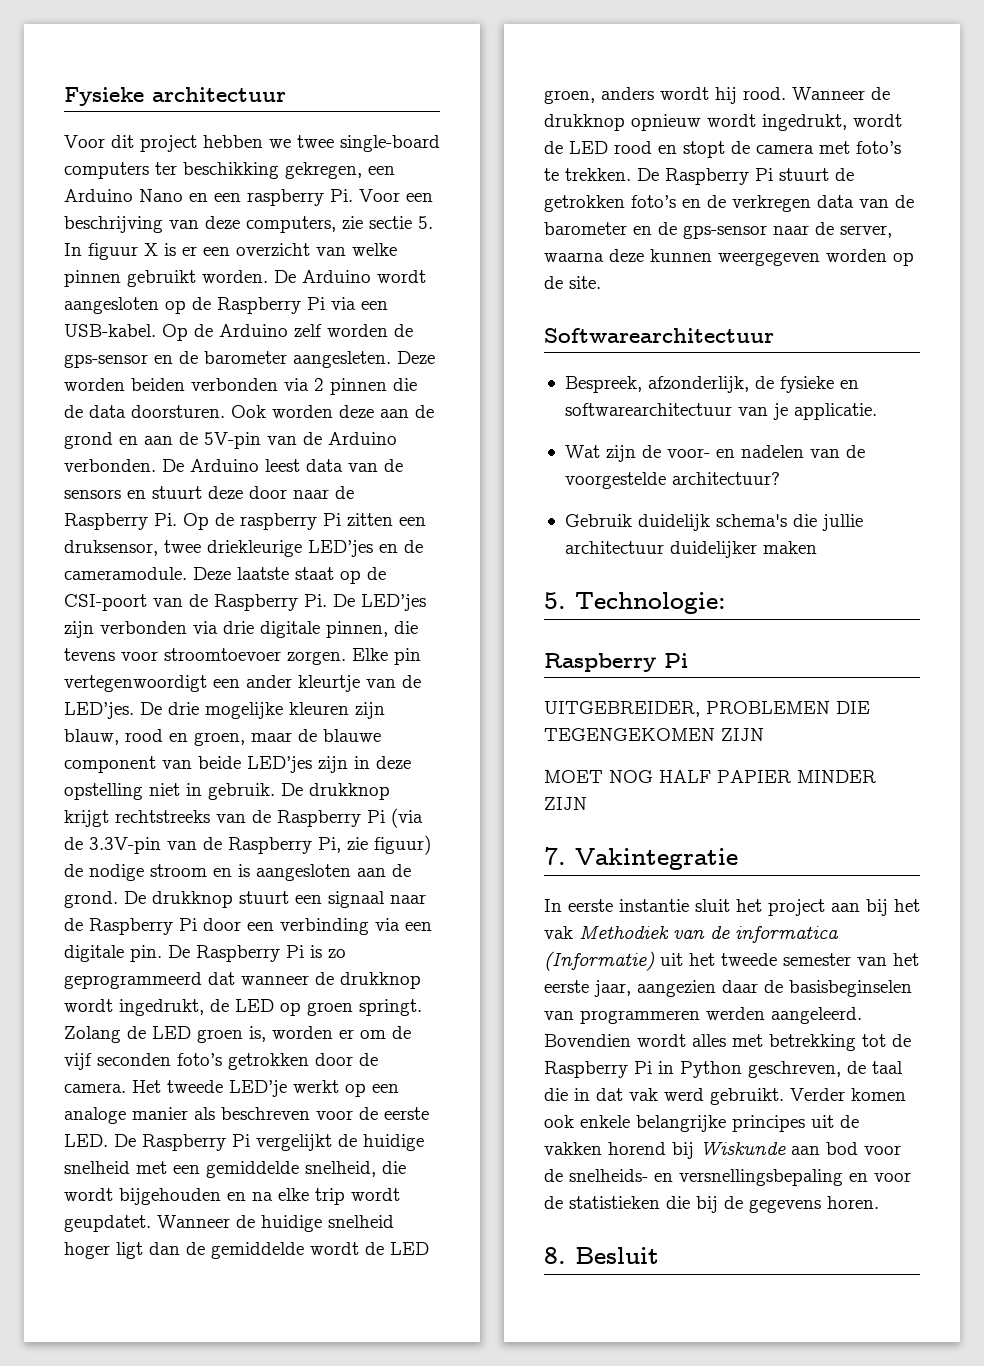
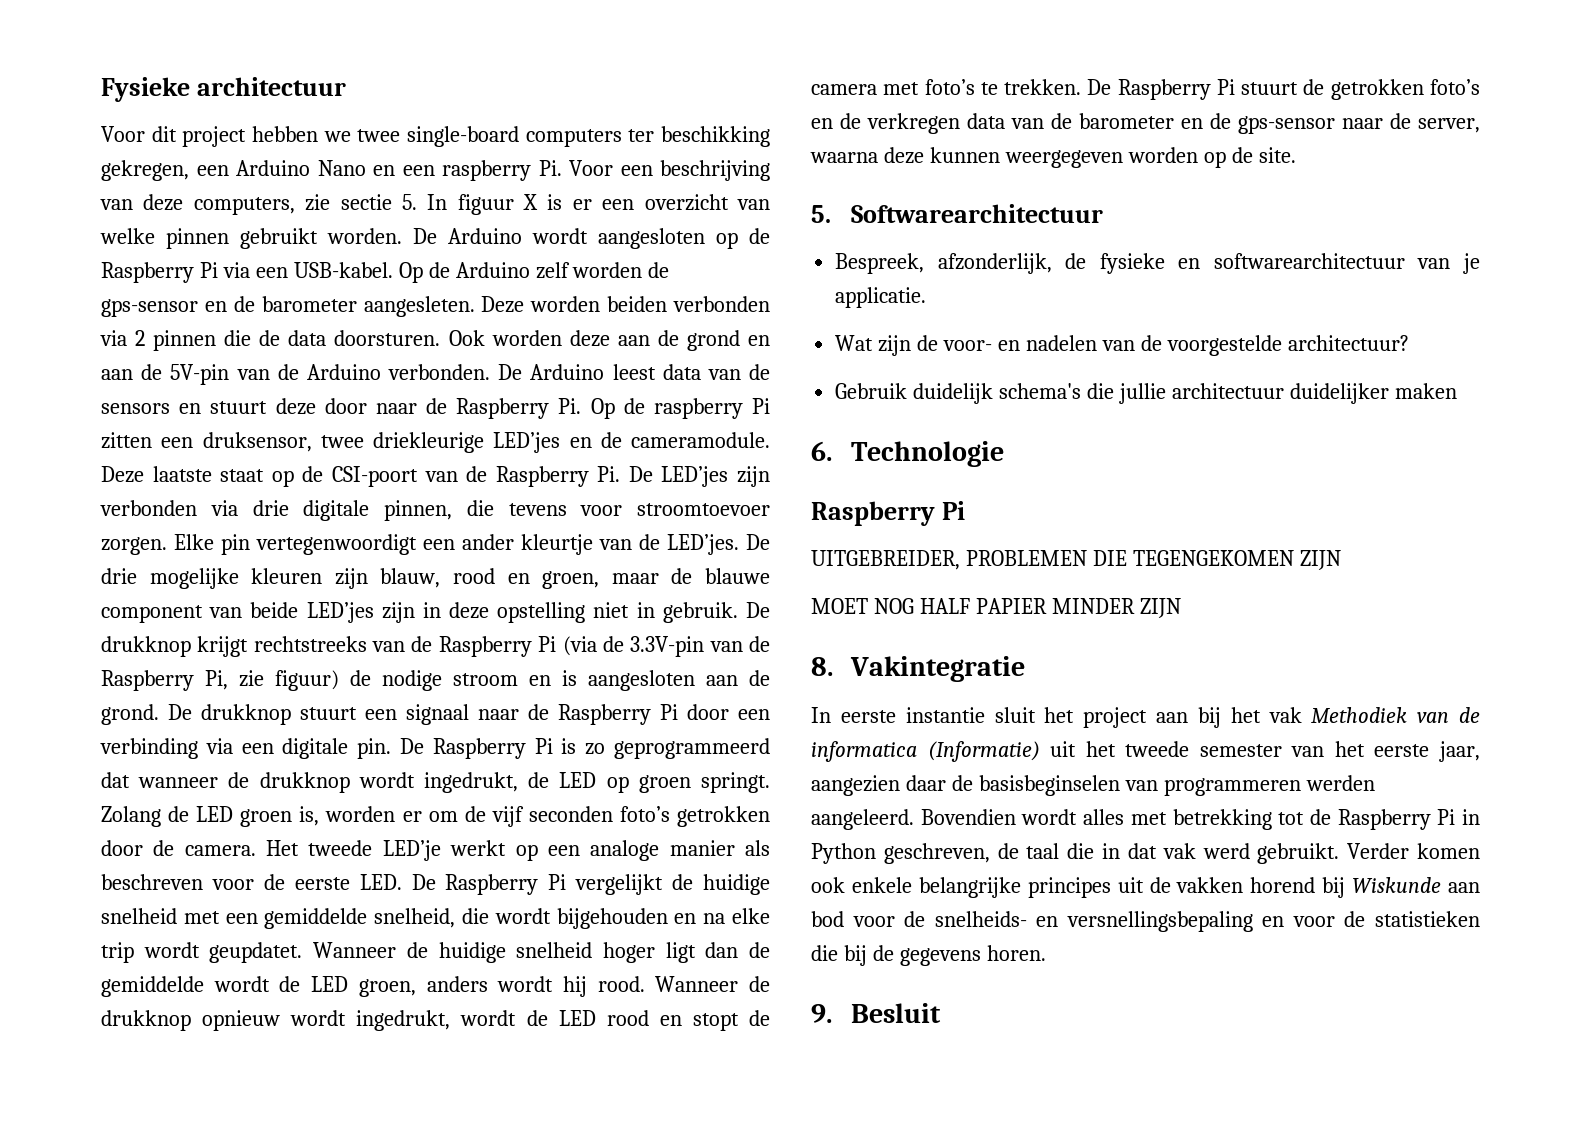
(601, 282) none -> [811,205,831,223] 5.
[544,592,726,614] 5. Technologie: -> [811,441,1004,467] 6. Technologie
[544,847,566,865] 7. -> [811,657,833,676] 8.
[544,1247,566,1264] 8. -> [811,1004,832,1023] 9.

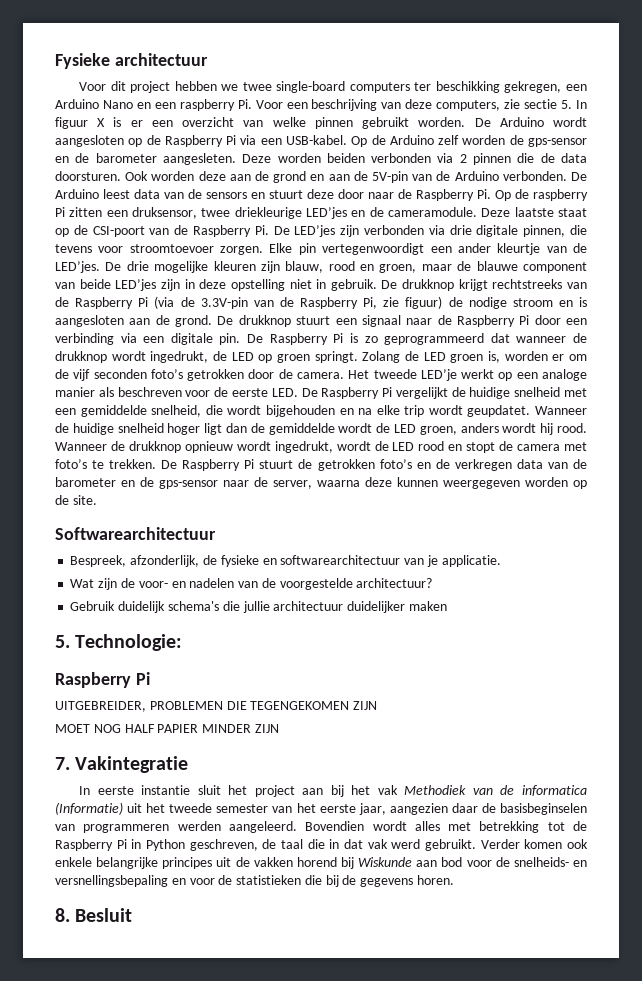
[811,205,831,223] 5. -> (97, 500) none
[811,441,1004,467] 6. Technologie -> [55,634,183,651] 5. Technologie:
[811,657,833,676] 8. -> [55,757,70,770] 7.
[811,1004,832,1023] 9. -> [55,908,70,922] 8.

